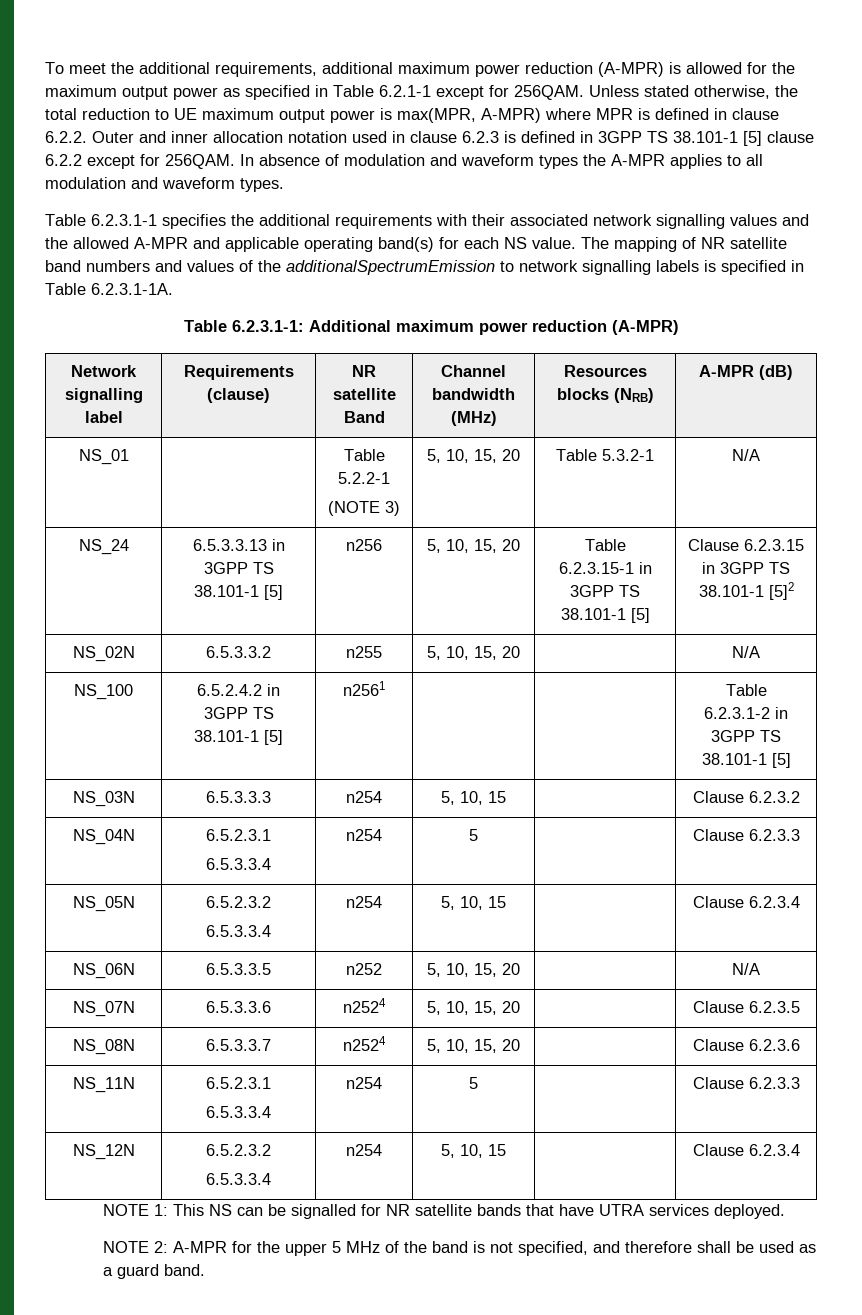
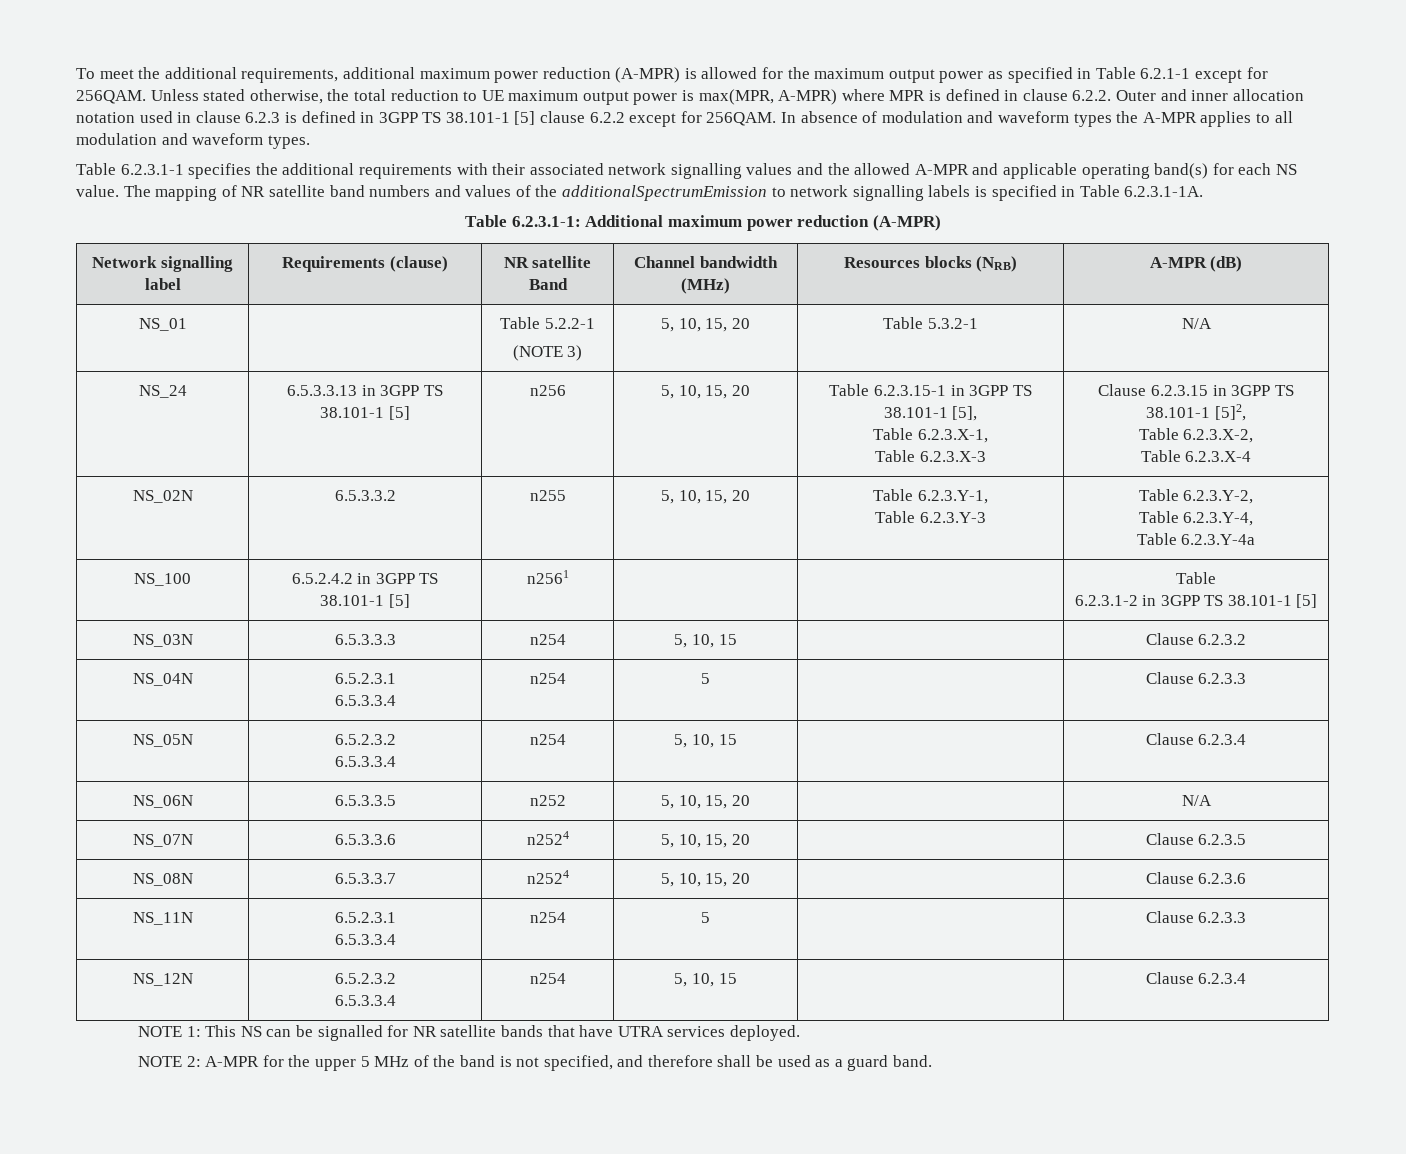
[630,608,650,623] [5] -> [952,406,978,421] [873,428,988,443] [875,450,986,462] [5], // Table 6.2.3.X-1, // Table 6.2.3.X-3
[768,582,794,600] [5]2 -> [1214,404,1246,421] [1138,428,1254,443] [1140,450,1252,462] [5]2, // Table 6.2.3.X-2, // Table 6.2.3.X-4
[732,646,760,658] | N/A -> [873,489,988,504] [875,511,986,523] [1138,489,1254,504] [1138,511,1254,526] [1136,533,1256,545] Table 6.2.3.Y-1, // Table 6.2.3.Y-3 | Table 6.2.3.Y-2, // Table 6.2.3.Y-4, // Table 6.2.3.Y-4a

